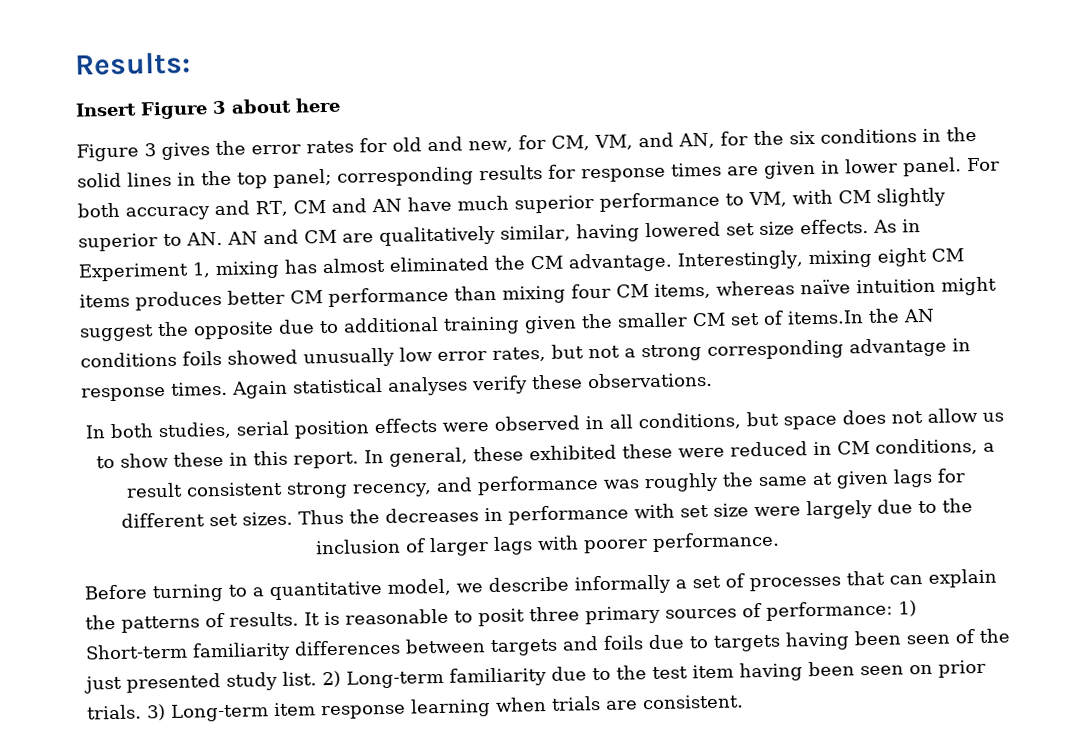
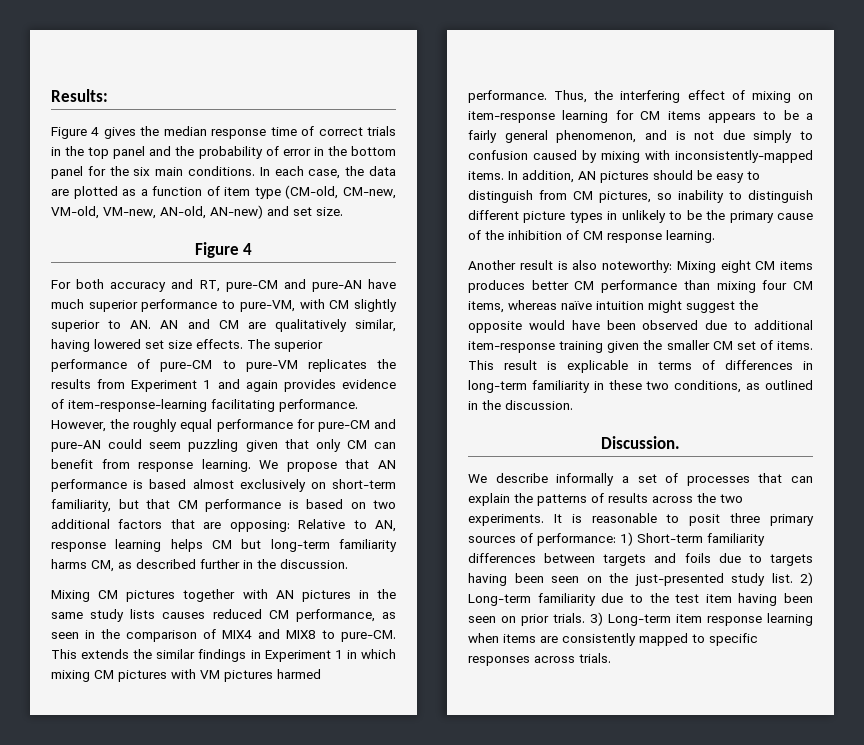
[75,97,341,120] [76,126,977,162] [77,157,962,189] Insert Figure 3 about here // Figure 3 gives the error rates for old and new, for CM, VM, and AN, for the six conditions in the solid lines in the top panel; corresponding results for response times are given in lower panel. -> [51,126,397,139] [51,146,396,159] [51,166,397,179] [51,185,396,199] [51,205,343,219] [194,242,253,258] Figure 4 gives the median response time of correct trials in the top panel and the probability of error in the bottom panel for the six main conditions. In each case, the data are plotted as a function of item type (CM-old, CM-new, VM-old, VM-new, AN-old, AN-new) and set size. // Figure 4 //
[292,198,402,214] CM and AN -> [225,279,362,292] pure-CM and pure-AN
[747,191,787,208] VM, -> [239,300,295,312] pure-VM,
[872,219,921,233] [78,249,873,282] As in Experiment 1, mixing has almost eliminated the CM advantage. Interestingly, mixing -> [247,339,323,352] [51,359,396,372] [51,379,396,392] [51,399,358,412] [51,419,396,432] [51,439,396,452] [51,459,396,472] [51,479,396,492] [51,499,396,512] [51,519,396,532] [51,539,397,552] [51,559,348,572] [51,589,396,602] [51,609,396,622] [51,629,396,642] [51,649,396,662] [51,669,321,682] [468,90,813,103] [468,110,813,123] [468,130,813,143] [468,150,813,163] [468,170,760,183] [468,190,813,203] [468,210,814,223] [468,230,715,243] [468,260,716,273] The superior performance of pure-CM to pure-VM replicates the results from Experiment 1 and again provides evidence of item-response-learning facilitating performance. However, the roughly equal performance for pure-CM and pure-AN could seem puzzling given that only CM can benefit from response learning. We propose that AN performance is based almost exclusively on short-term familiarity, but that CM performance is based on two additional factors that are opposing: Relative to AN, response learning helps CM but long-term familiarity harms CM, as described further in the discussion. // Mixing CM pictures together with AN pictures in the same study lists causes reduced CM performance, as seen in the comparison of MIX4 and MIX8 to pure-CM. This extends the similar findings in Experiment 1 in which mixing CM pictures with VM pictures harmed performance. Thus, the interfering effect of mixing on item-response learning for CM items appears to be a fairly general phenomenon, and is not due simply to confusion caused by mixing with inconsistently-mapped items. In addition, AN pictures should be easy to distinguish from CM pictures, so inability to distinguish different picture types in unlikely to be the primary cause of the inhibition of CM response learning. // Another result is also noteworthy: Mixing
(274, 330) none -> [528,320,699,330] would have been observed
(439, 324) none -> [468,341,555,353] item-response
[787,308,935,325] [80,337,971,368] [81,371,713,402] [85,407,1004,440] [96,437,995,469] [125,468,967,499] [120,498,973,528] [314,531,780,557] [84,578,483,603] items.In the AN conditions foils showed unusually low error rates, but not a strong corresponding advantage in response times. Again statistical analyses verify these observations. // In both studies, serial position effects were observed in all conditions, but space does not allow us to show these in this report. In general, these exhibited these were reduced in CM conditions, a result consistent strong recency, and performance was roughly the same at given lags for different set sizes. Thus the decreases in performance with set size were largely due to the inclusion of larger lags with poorer performance. // Before turning to a quantitative model, we -> [777,341,813,350] [468,360,813,373] [468,380,813,393] [468,400,573,410] [601,436,680,449] [468,474,487,483] items. This result is explicable in terms of differences in long-term familiarity in these two conditions, as outlined in the discussion. // Discussion. // We
[229,611,299,627] results. -> [608,493,743,503] [468,514,544,526] results across the two experiments.
[955,628,1010,644] [84,673,221,694] of the just presented -> [586,573,724,586] on the just-presented
[551,694,744,711] trials are consistent. -> [503,633,758,646] [468,653,611,666] items are consistently mapped to specific responses across trials.

